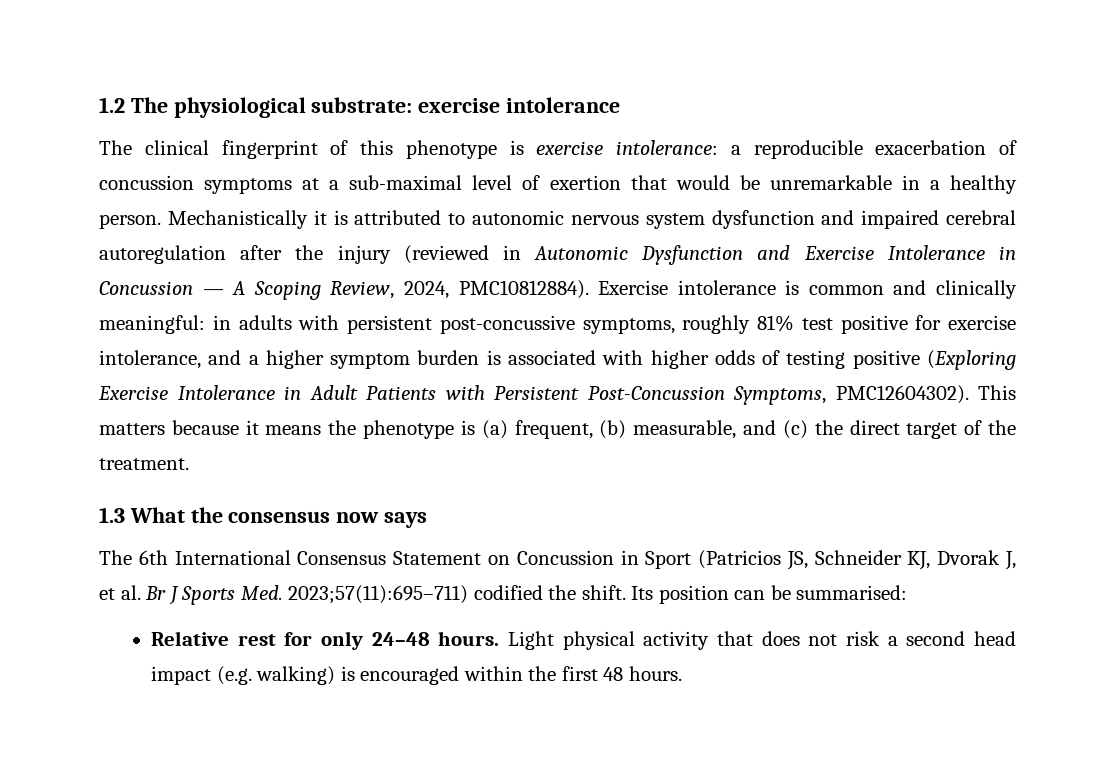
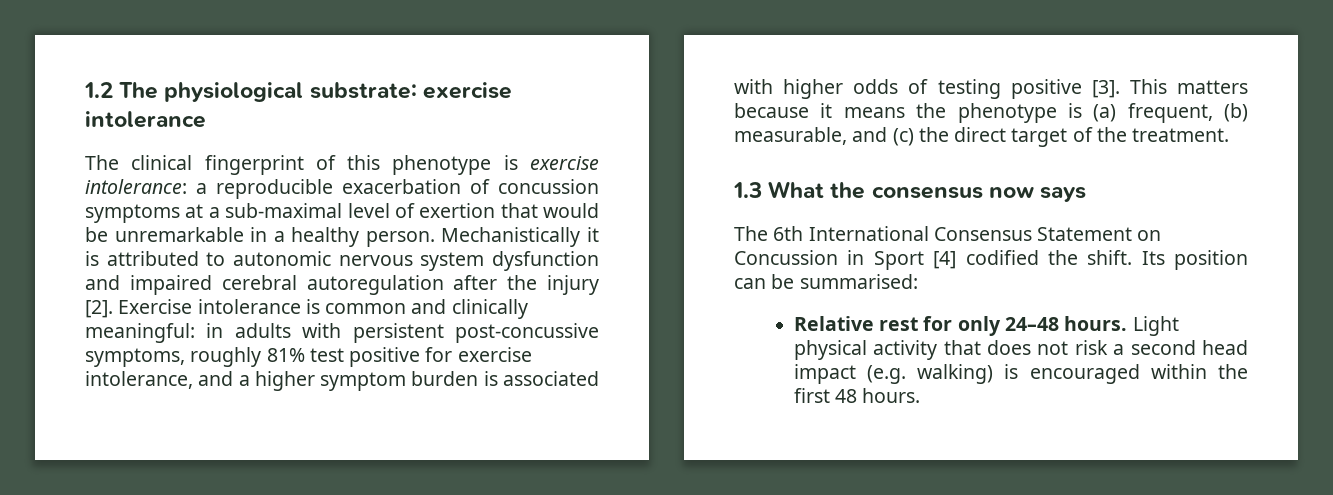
[403,245,1016,265] [99,280,589,300] (reviewed in Autonomic Dysfunction and Exercise Intolerance in Concussion — A Scoping Review, 2024, PMC10812884). -> [85,300,113,318] [2].
[927,350,1017,370] [98,385,969,405] (Exploring Exercise Intolerance in Adult Patients with Persistent Post-Concussion Symptoms, PMC12604302). -> [1091,80,1120,98] [3].
[698,550,1017,570] [99,585,469,605] (Patricios JS, Schneider KJ, Dvorak J, et al. Br J Sports Med. 2023;57(11):695–711) -> [933,251,957,269] [4]

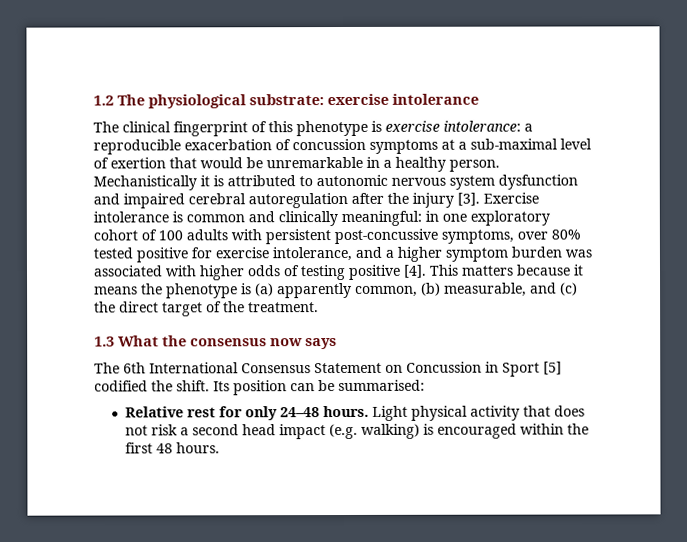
[85,300,113,318] [2]. -> [457,192,480,206] [3].
(224, 330) none -> [442,210,550,226] [93,229,183,241] one exploratory cohort of 100
[190,347,344,367] roughly 81% test -> [517,229,581,240] [93,247,133,259] over 80% tested
[483,371,498,386] is -> [565,249,592,258] was
[1091,80,1120,98] [3]. -> [403,264,427,278] [4].
[1127,103,1213,123] frequent, -> [277,282,418,299] apparently common,
[933,251,957,269] [4] -> [543,361,562,375] [5]

